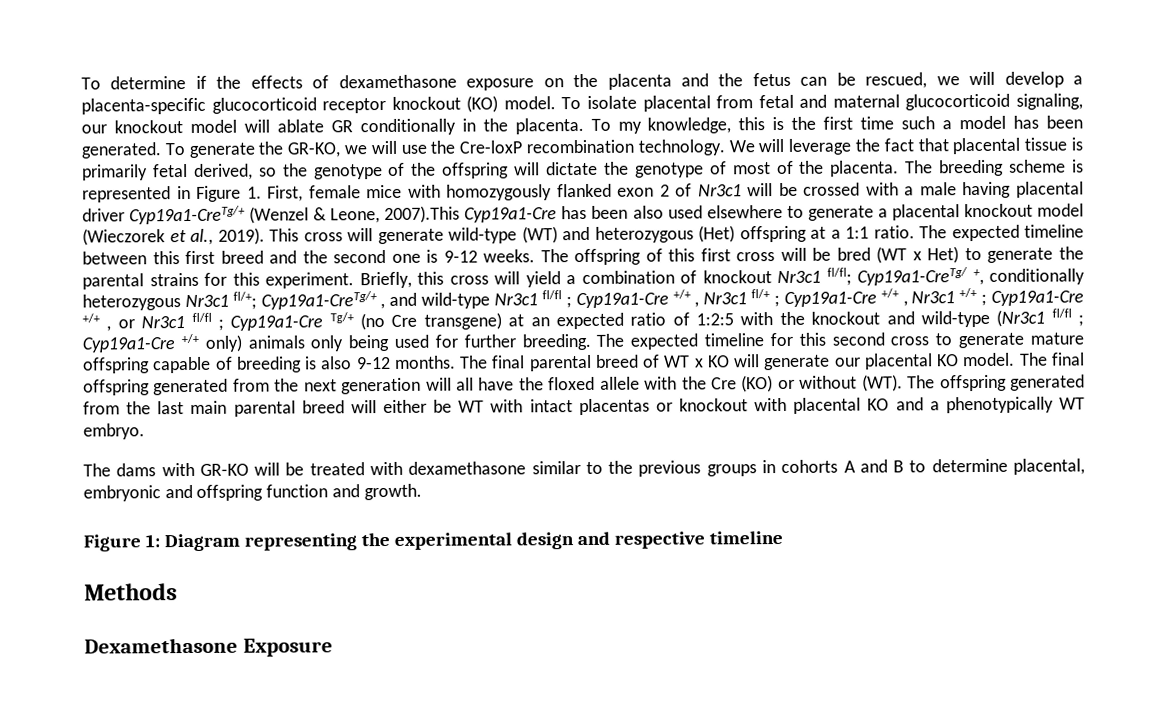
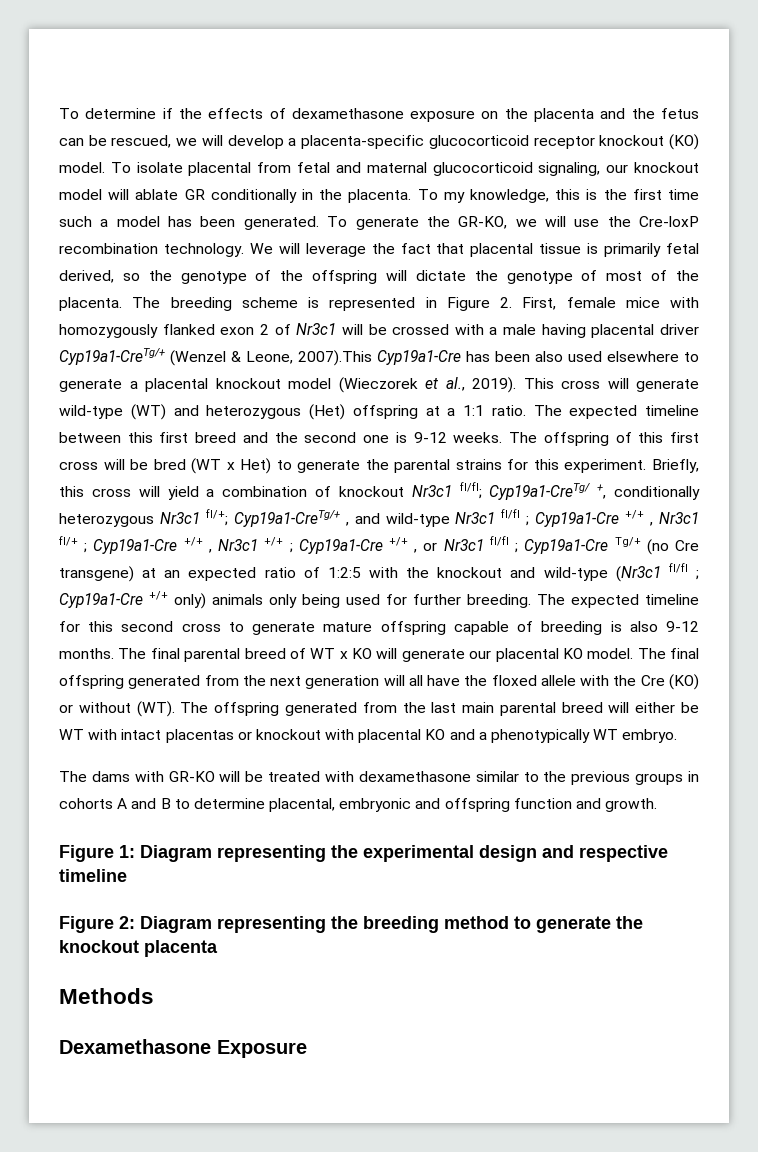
[246,186,262,199] 1. -> [500,297,512,308] 2.
(783, 537) none -> [59,916,643,933] [59,940,218,957] // Figure 2: Diagram representing the breeding method to generate the knockout placenta

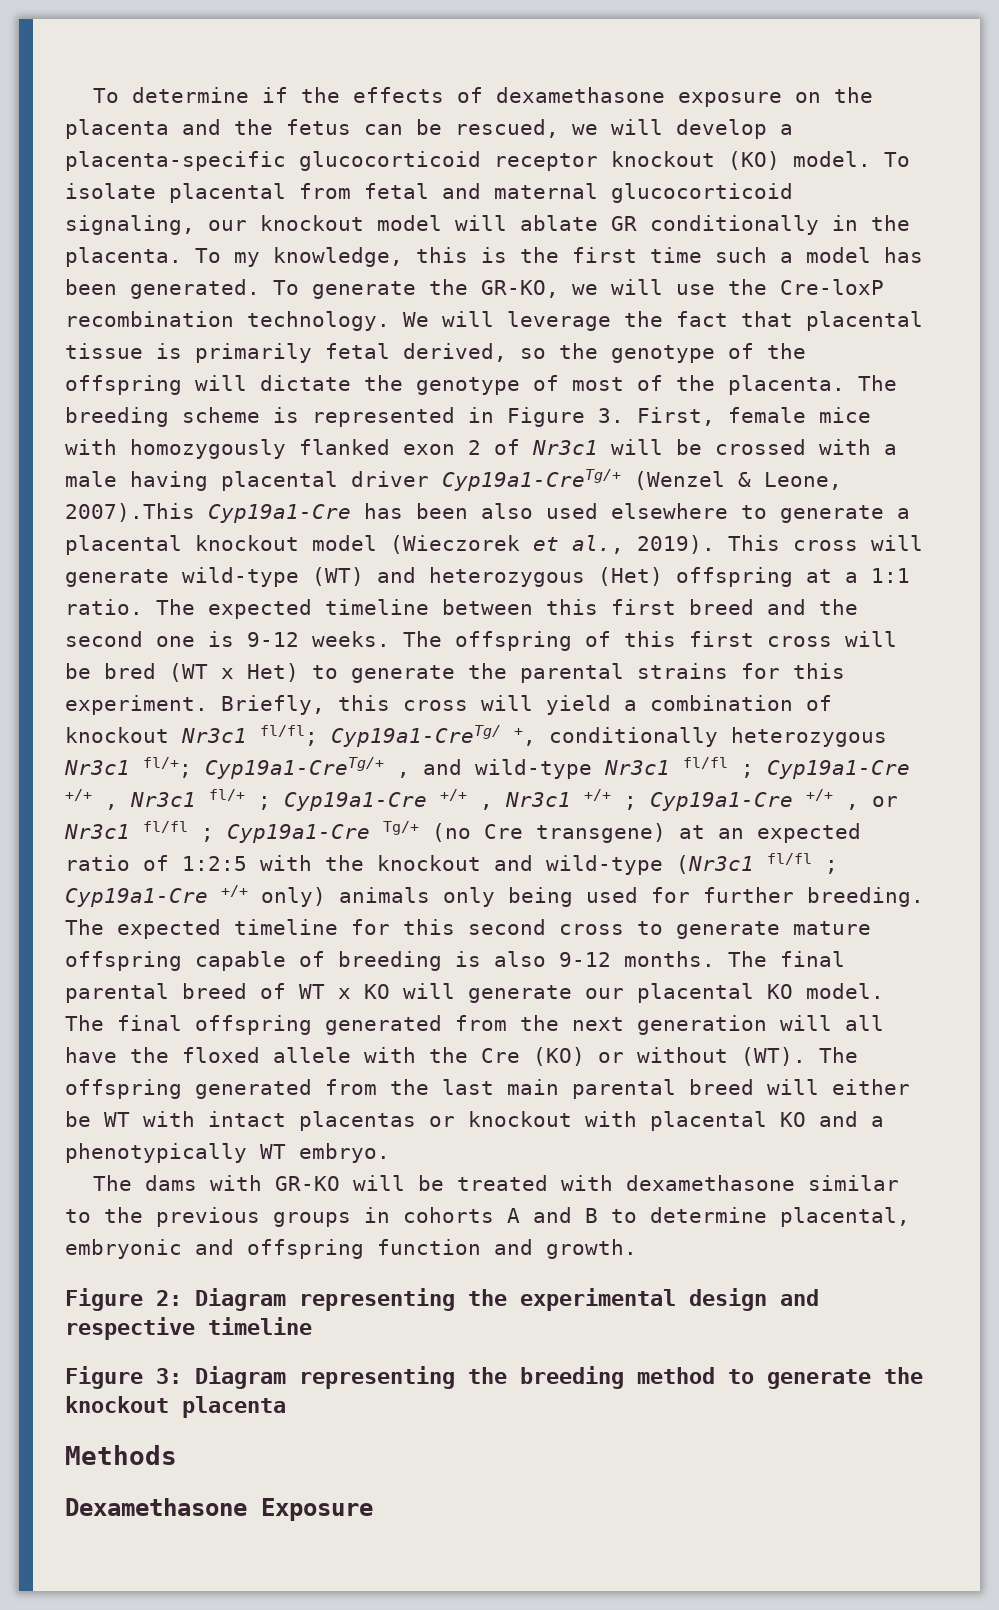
[500,297,512,308] 2. -> [598,408,624,423] 3.
[119,845,135,858] 1: -> [156,1290,182,1306] 2:
[119,916,135,929] 2: -> [156,1368,182,1384] 3:

